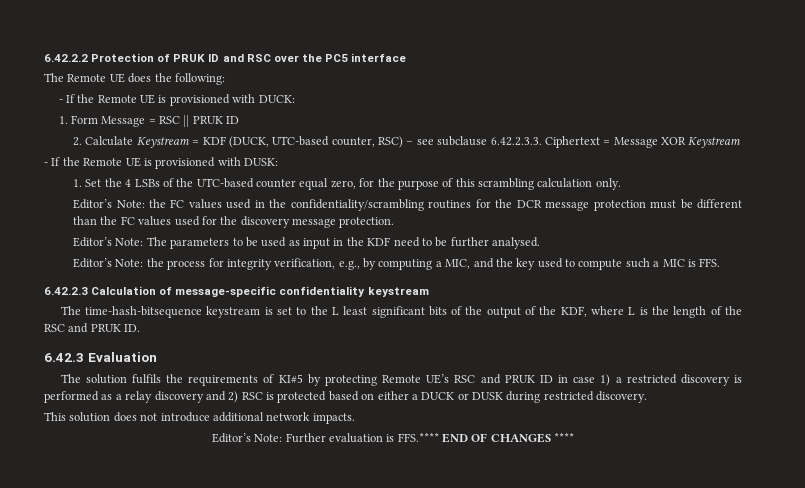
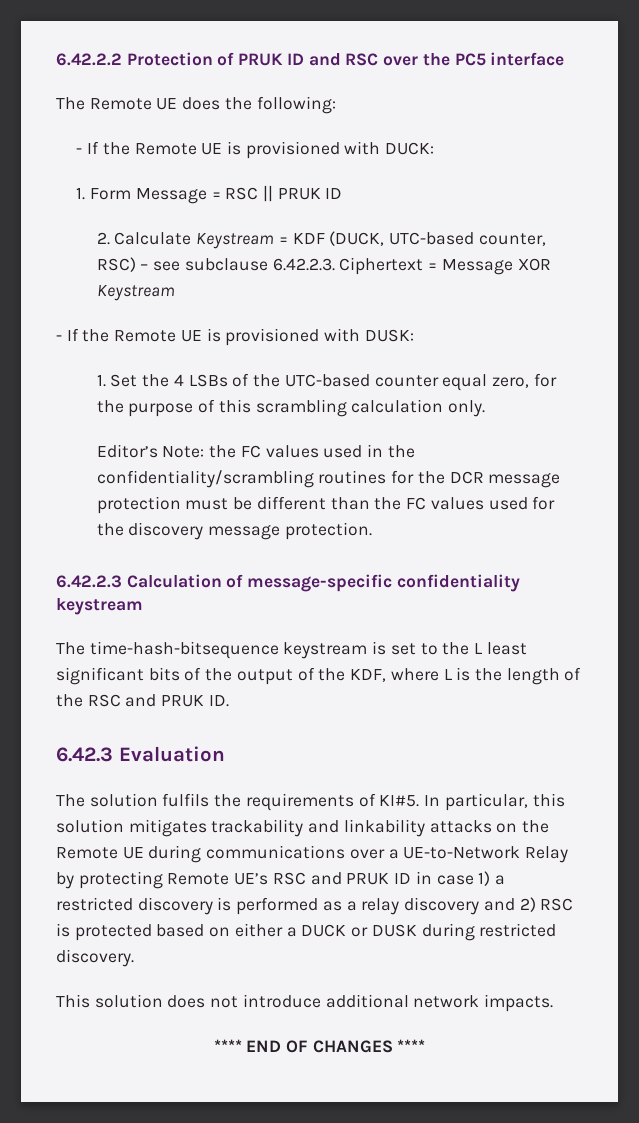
[490,137,542,146] 6.42.2.3.3. -> [272,258,335,271] 6.42.2.3.
[73,237,541,249] [73,258,721,270] // Editor’s Note: The parameters to be used as input in the KDF need to be further analysed. // Editor’s Note: the process for integrity verification, e.g., by computing a MIC, and the key used to compute such a MIC is FFS. -> (372, 531) none
[278,374,303,383] KI#5 -> [379,793,565,811] [56,819,550,837] [56,845,569,863] KI#5. In particular, this solution mitigates trackability and linkability attacks on the Remote UE during communications over a UE-to-Network Relay
[211,433,439,443] Editor’s Note: Further evaluation is FFS.**** -> [213,1039,242,1052] ****

